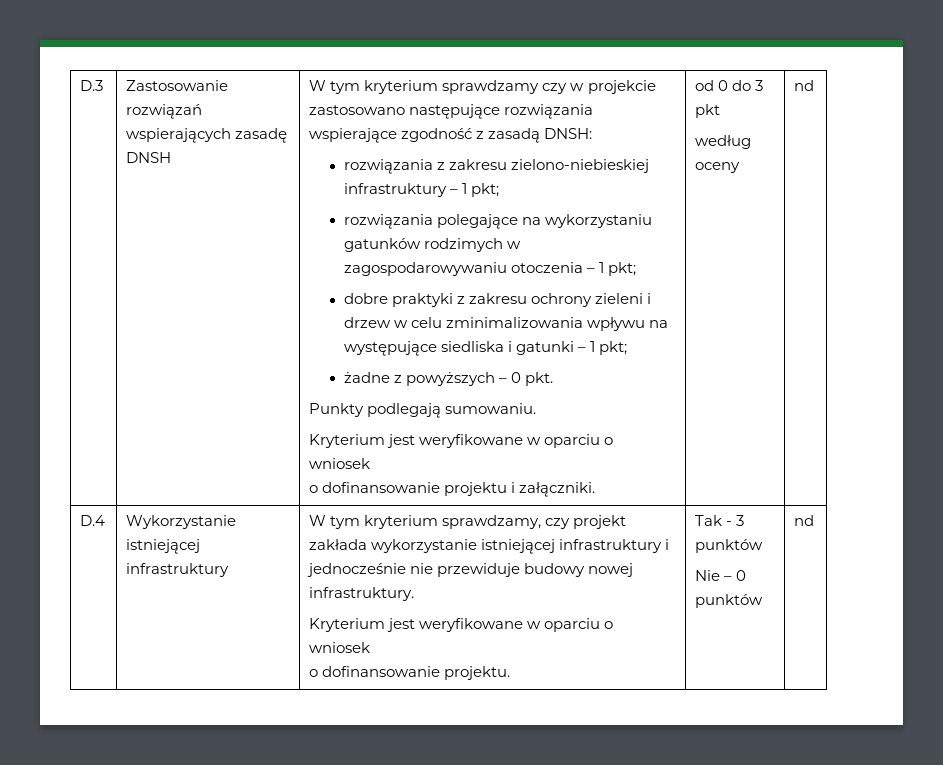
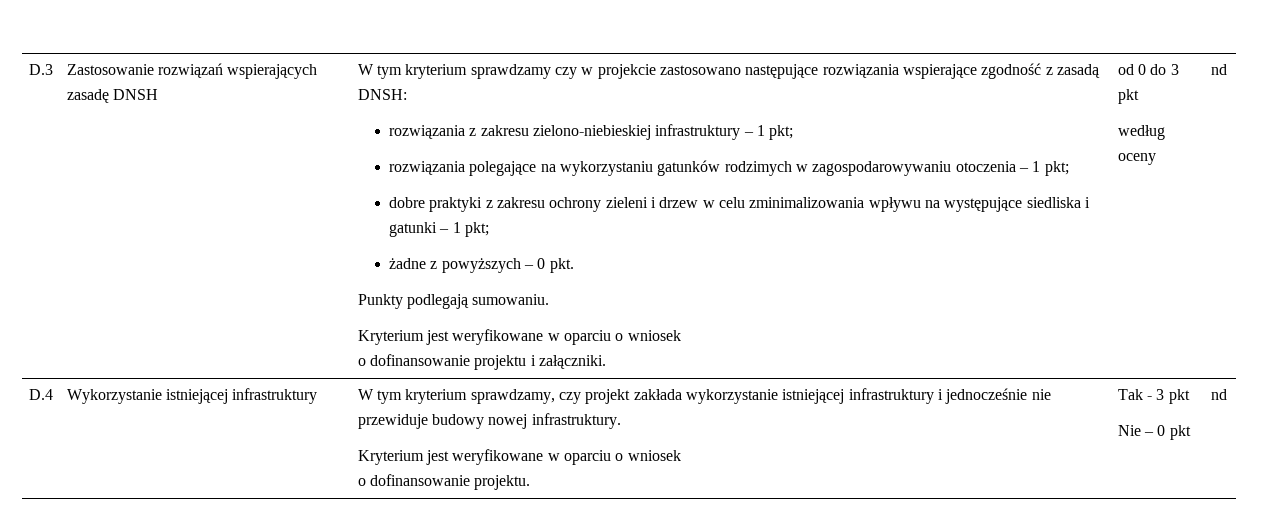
[695,539,764,553] punktów -> [1168,389,1190,404] pkt
[695,594,764,608] punktów -> [1169,425,1191,440] pkt

